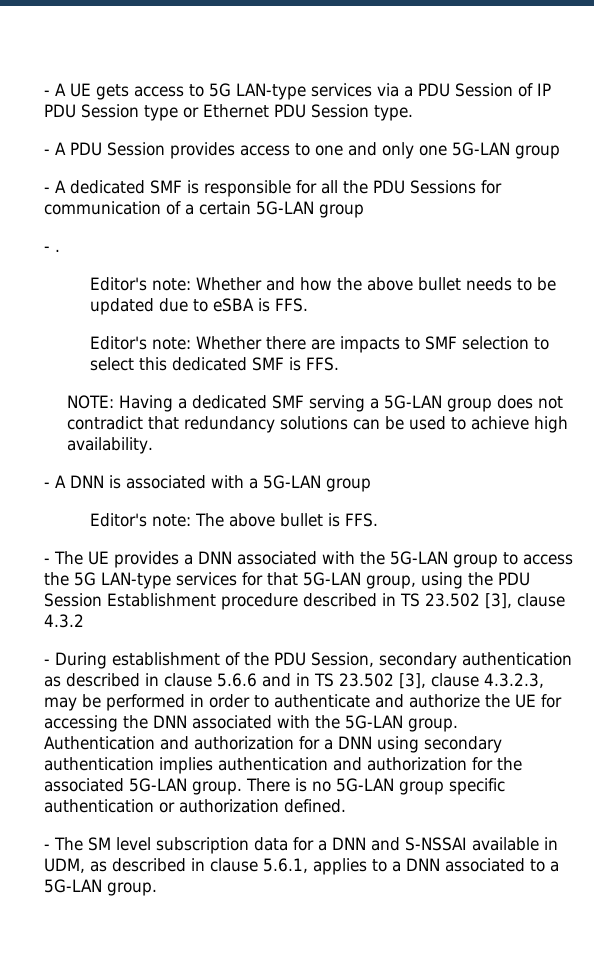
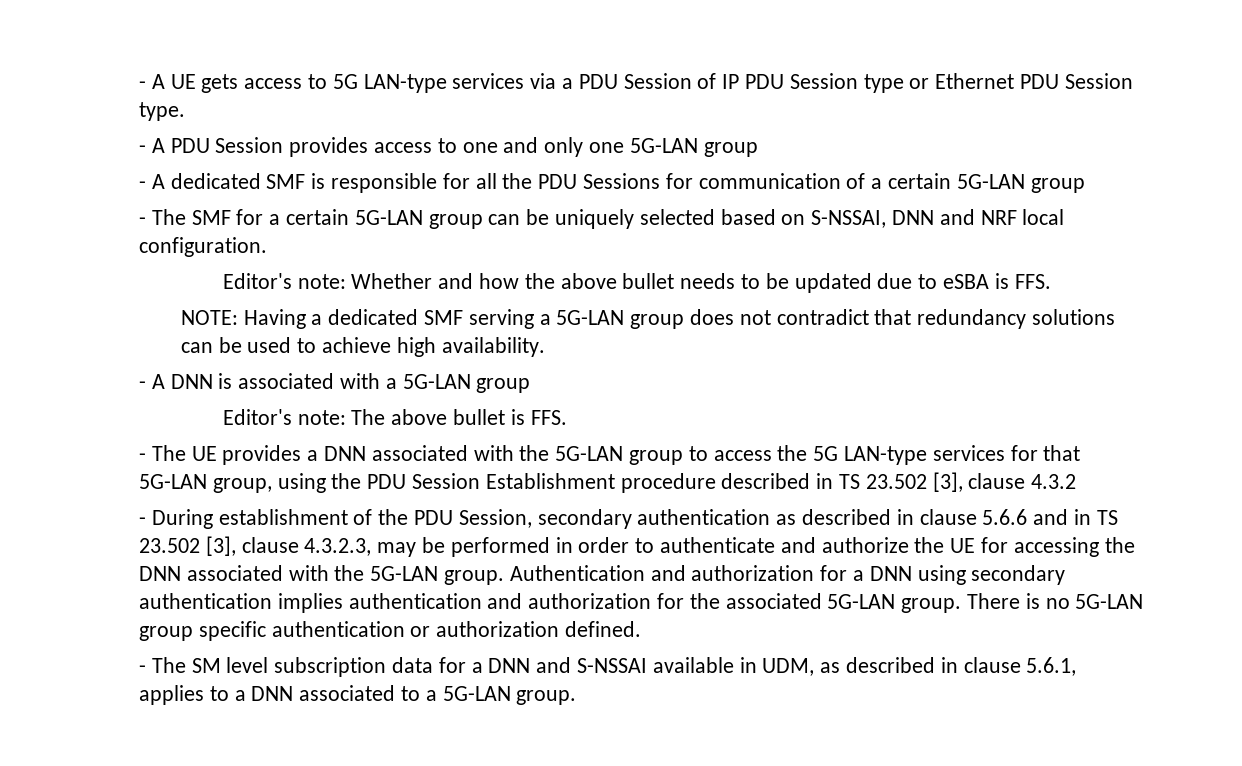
[54,249,60,252] . -> [151,209,1065,229] [138,237,267,257] The SMF for a certain 5G-LAN group can be uniquely selected based on S-NSSAI, DNN and NRF local configuration.
[89,336,549,353] [89,357,339,371] // Editor's note: Whether there are impacts to SMF selection to select this dedicated SMF is FFS. -> (1051, 281) none

